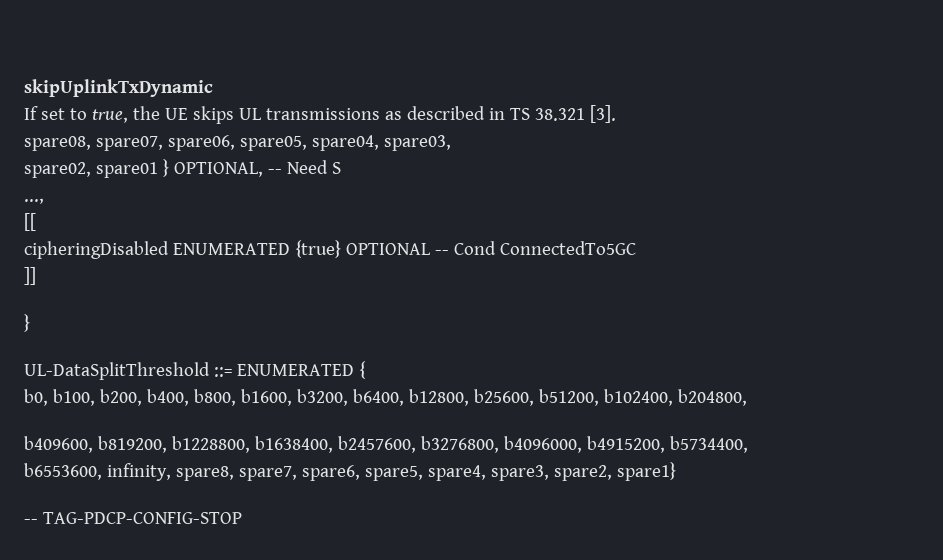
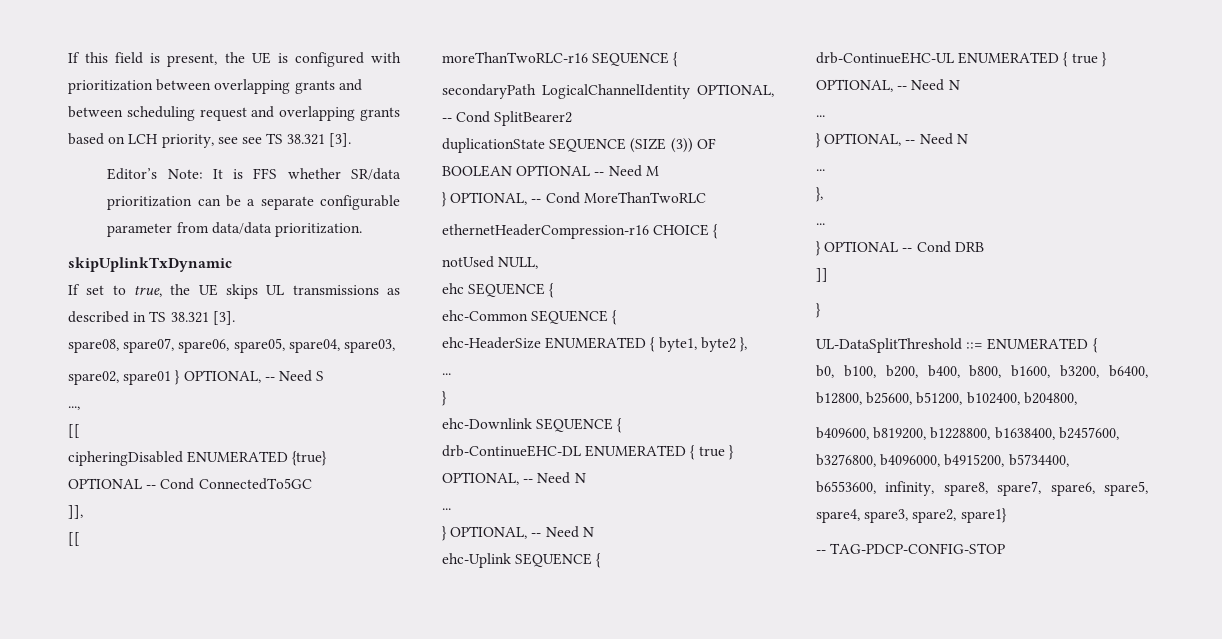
(24, 88) none -> [68,52,401,67] [68,79,362,94] [68,106,401,121] [68,133,352,148] [107,168,402,180] [107,195,401,210] [107,222,362,237] If this field is present, the UE is configured with prioritization between overlapping grants and between scheduling request and overlapping grants based on LCH priority, see see TS 38.321 [3]. // Editor’s Note: It is FFS whether SR/data prioritization can be a separate configurable parameter from data/data prioritization. //
(636, 248) none -> [68,505,83,519] [68,532,80,546] [442,52,679,67] [442,84,774,99] [442,111,573,126] [442,138,716,153] [442,165,659,177] [442,192,706,207] [442,224,719,239] [442,256,539,269] [442,283,555,298] [442,310,618,325] [442,337,747,352] [442,373,451,375] [442,391,447,406] [442,418,623,433] [442,445,734,460] [442,472,586,485] [442,508,451,510] [442,526,594,541] [442,553,602,568] [816,52,1107,67] [816,79,960,92] [816,115,825,117] [816,133,968,148] [816,169,825,171] [816,187,823,202] [816,223,825,225] [816,241,984,256] // ]], // [[ // moreThanTwoRLC-r16 SEQUENCE { // secondaryPath LogicalChannelIdentity OPTIONAL, -- Cond SplitBearer2 // duplicationState SEQUENCE (SIZE (3)) OF BOOLEAN OPTIONAL -- Need M // } OPTIONAL, -- Cond MoreThanTwoRLC // ethernetHeaderCompression-r16 CHOICE { // notUsed NULL, // ehc SEQUENCE { // ehc-Common SEQUENCE { // ehc-HeaderSize ENUMERATED { byte1, byte2 }, // ... // } // ehc-Downlink SEQUENCE { // drb-ContinueEHC-DL ENUMERATED { true } OPTIONAL, -- Need N // ... // } OPTIONAL, -- Need N // ehc-Uplink SEQUENCE { // drb-ContinueEHC-UL ENUMERATED { true } OPTIONAL, -- Need N // ... // } OPTIONAL, -- Need N // ... // }, // ... // } OPTIONAL -- Cond DRB

